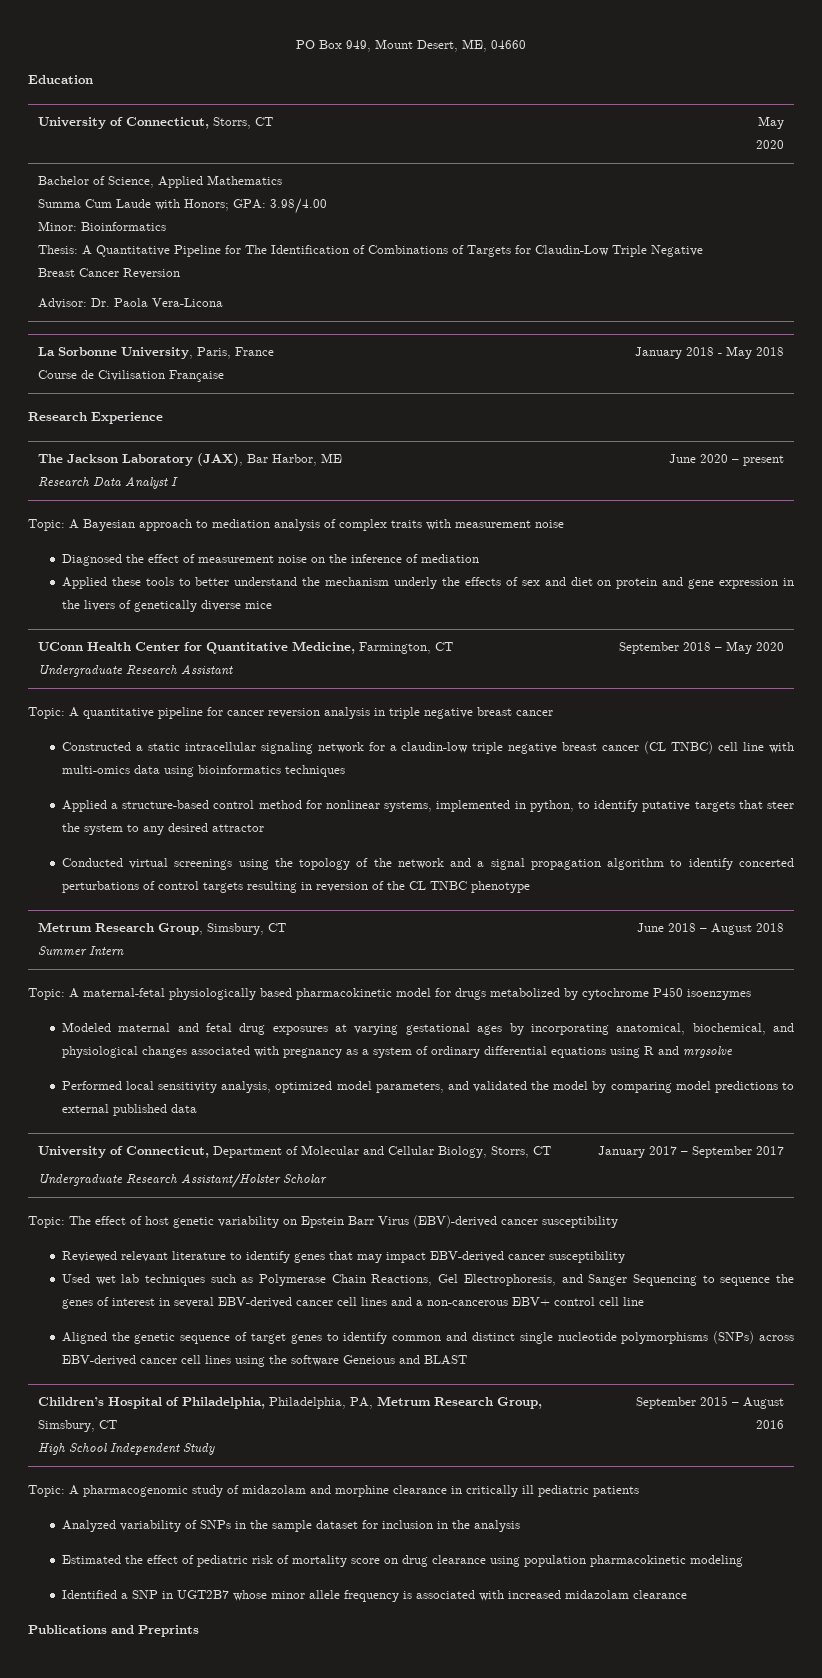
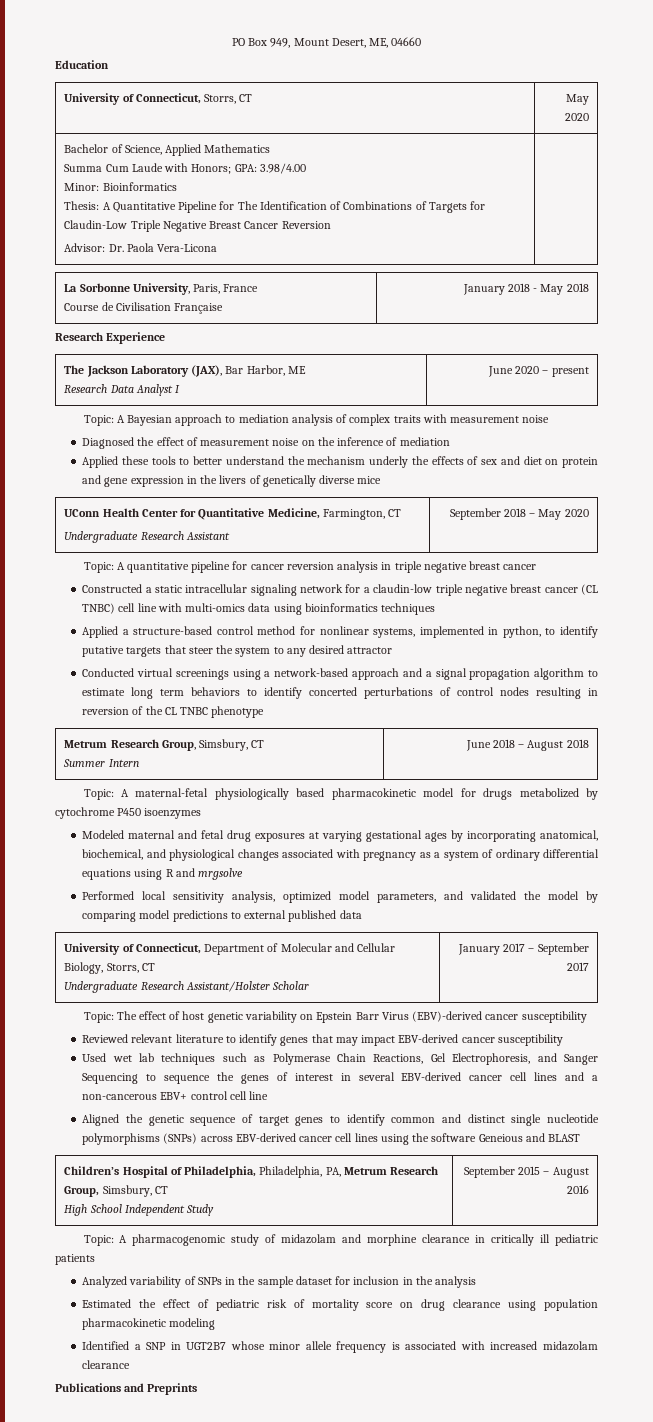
[274,858,444,870] the topology of the network -> [264,668,400,680] a network-based approach
(683, 863) none -> [82,687,258,699] estimate long term behaviors to
[202,882,243,893] targets -> [500,687,530,696] nodes

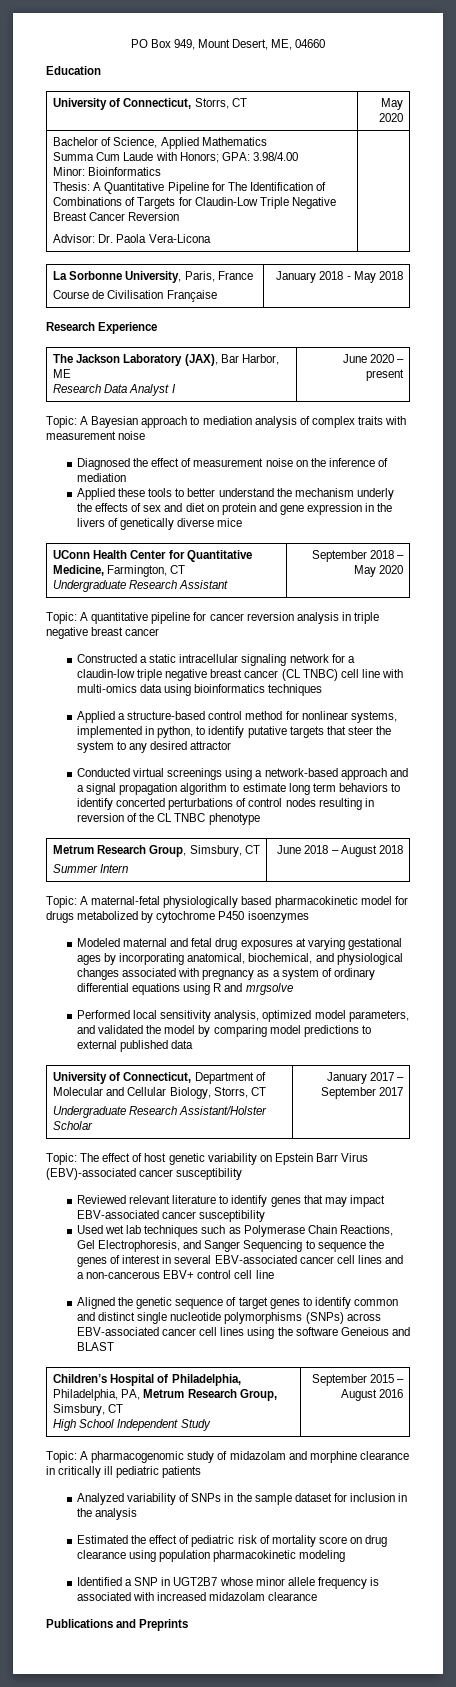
[412,1011,483,1022] (EBV)-derived -> [46,1168,136,1180] (EBV)-associated
[398,1034,459,1043] EBV-derived -> [77,1210,160,1219] EBV-associated
[401,1072,462,1081] EBV-derived -> [214,1255,297,1264] EBV-associated
[235,1133,296,1142] EBV-derived -> [77,1327,160,1336] EBV-associated

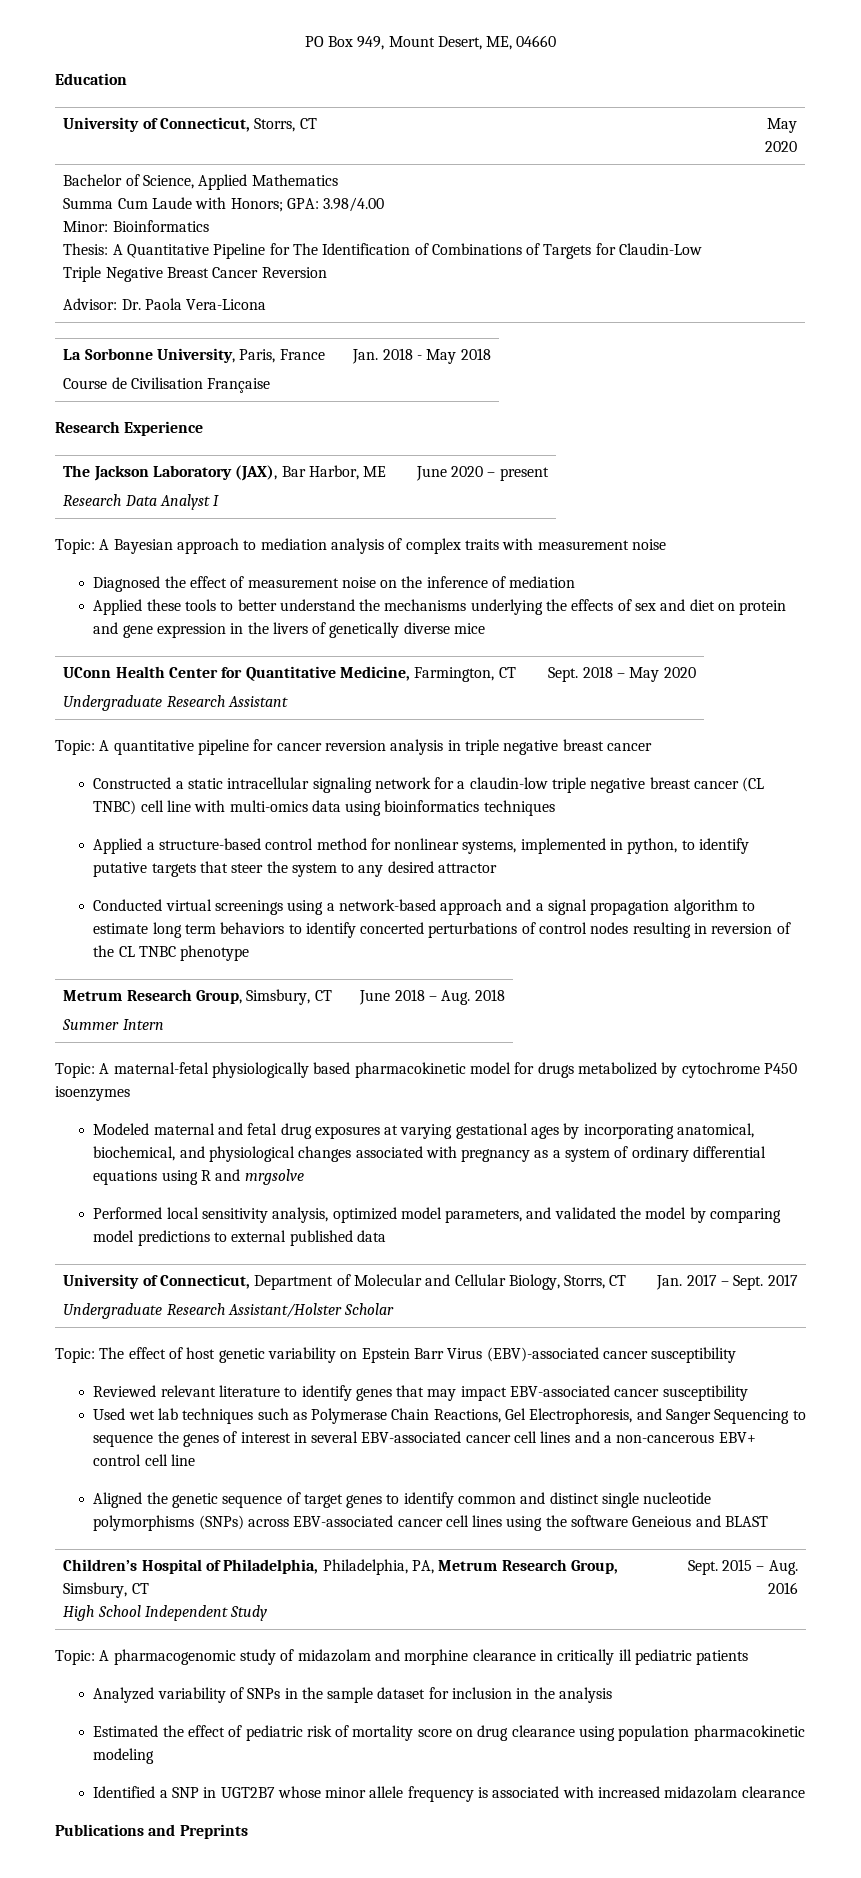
[276,271,317,283] January -> [352,349,379,364] Jan.
[294,488,394,500] mechanism underly -> [384,599,543,615] mechanisms underlying
[311,550,367,562] September -> [548,667,579,682] Sept.
[340,845,377,857] August -> [441,990,471,1005] Aug.
[326,1072,367,1084] January -> [656,1275,683,1290] Jan.
[320,1087,376,1099] September -> [733,1275,764,1290] Sept.
[311,1374,367,1386] September -> [687,1560,718,1575] Sept.
[340,1389,377,1401] August -> [768,1560,798,1575] Aug.

